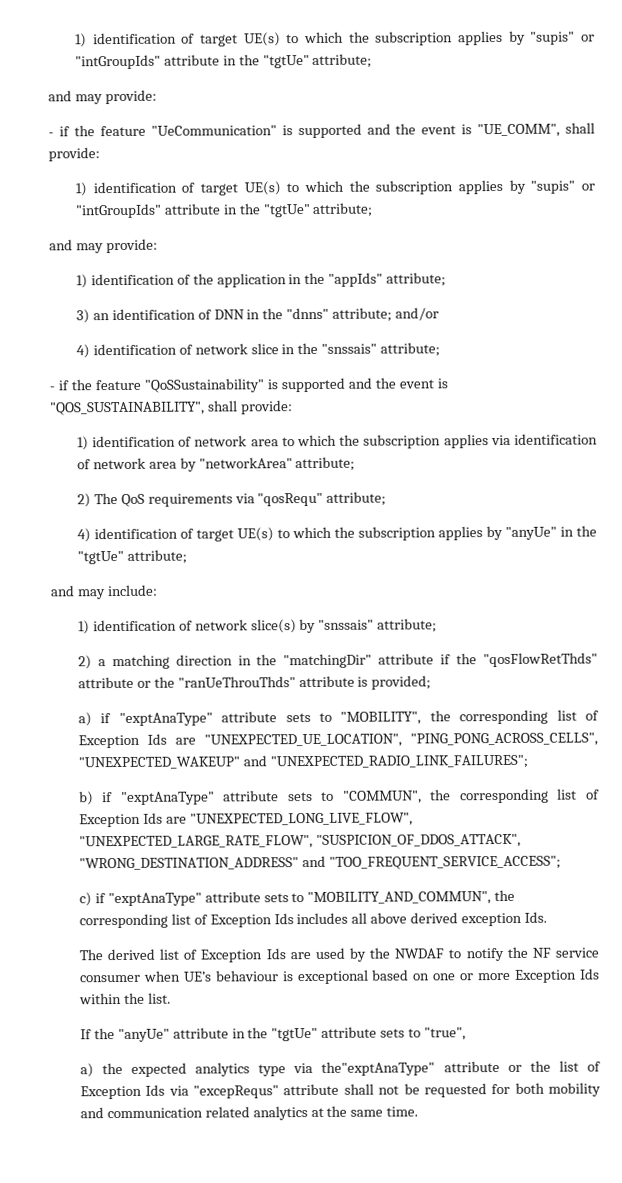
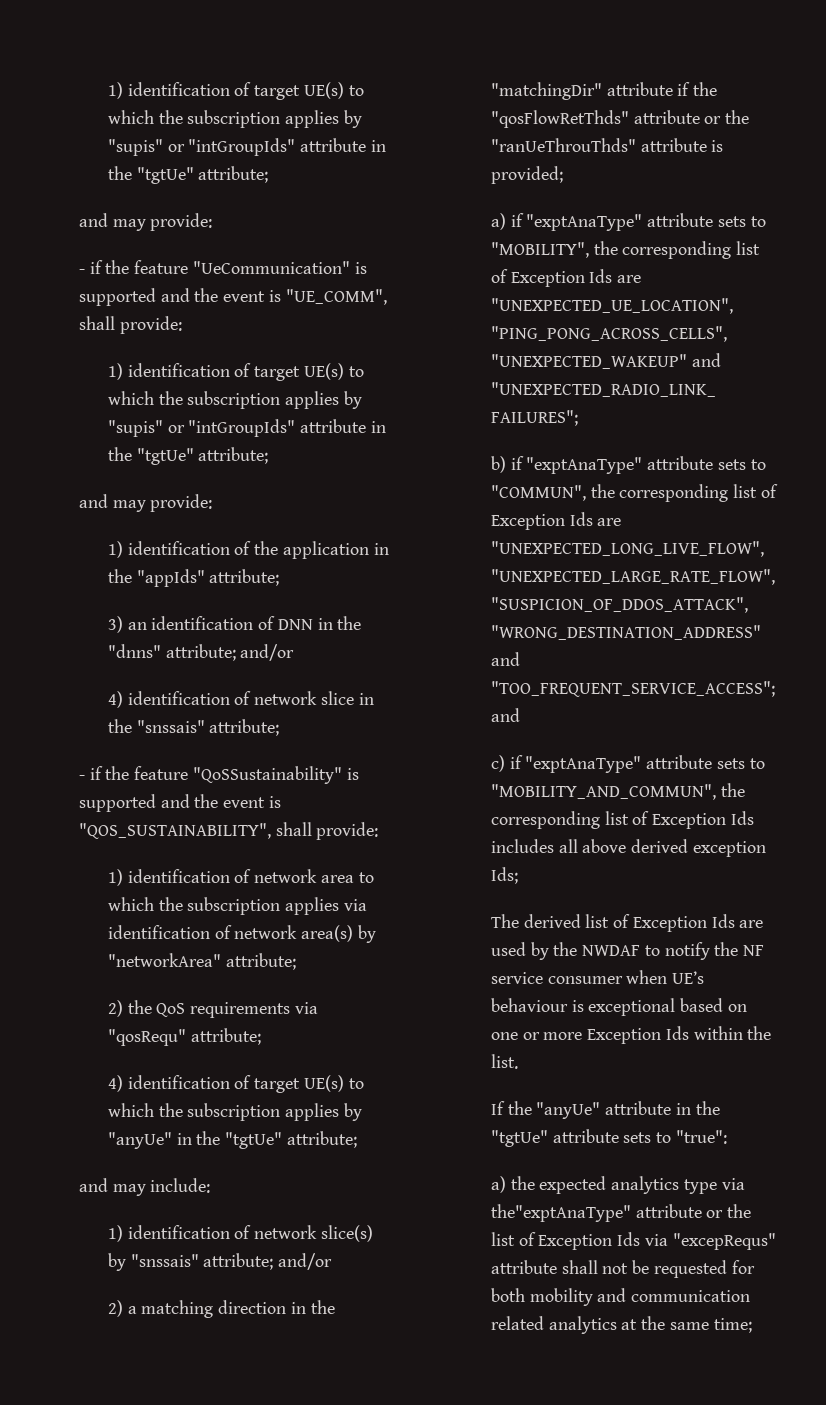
[148,461,177,469] area -> [301,925,354,942] area(s)
[93,493,118,505] The -> [127,1000,152,1014] the
(438, 625) none -> [278,1253,333,1270] and/or
(561, 862) none -> [491,708,521,722] and
[524,911,548,923] Ids. -> [491,867,519,884] Ids;
[424,1027,467,1041] "true", -> [675,1130,727,1144] "true":
[386,1106,419,1117] time. -> [713,1318,752,1333] time;

